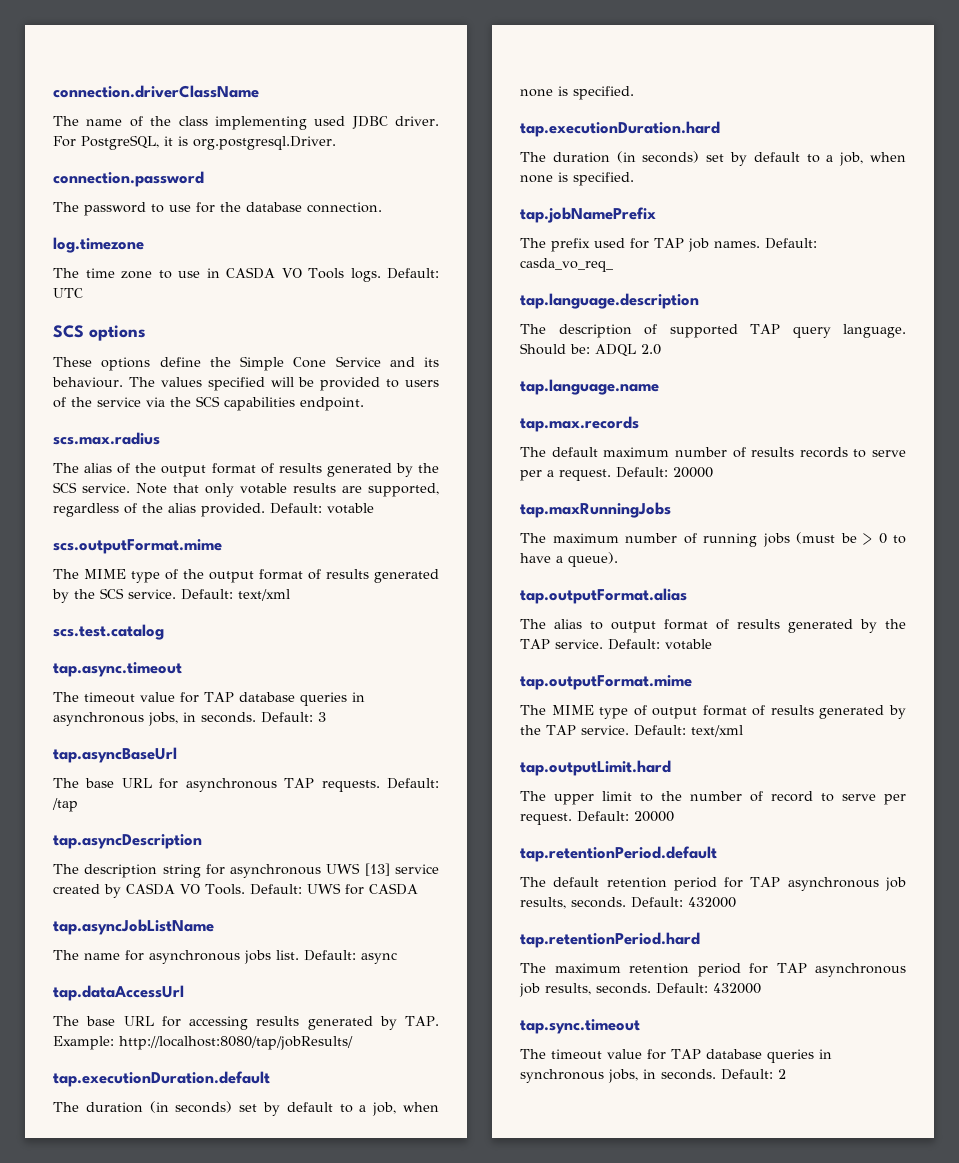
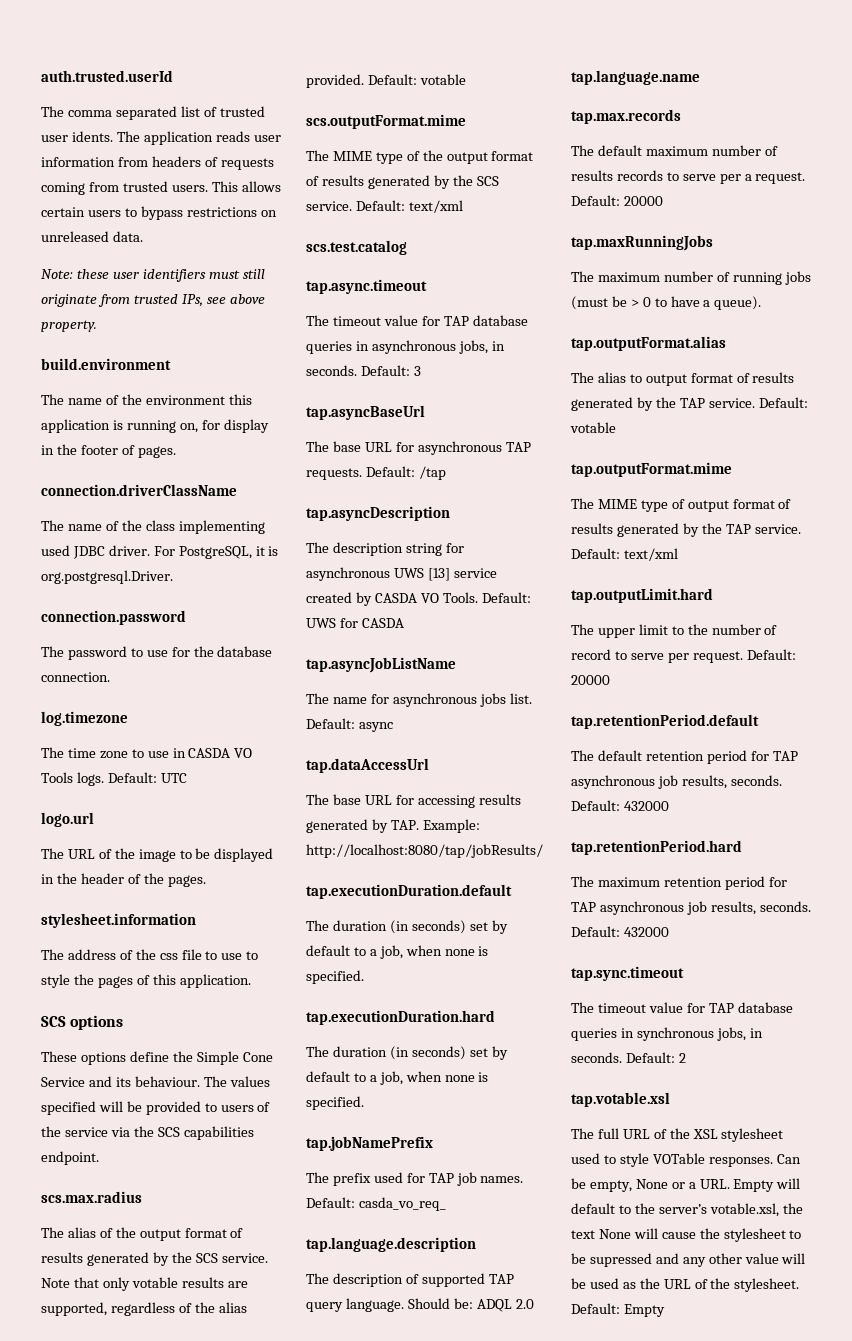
(53, 91) none -> [41,70,173,82] [41,106,265,120] [41,131,281,145] [41,156,274,170] [41,181,281,195] [41,206,277,220] [41,231,143,242] [41,269,265,282] [41,294,265,307] [41,320,97,332] [41,358,171,370] [41,394,252,405] [41,419,269,433] [41,444,176,458] auth.trusted.userId // The comma separated list of trusted user idents. The application reads user information from headers of requests coming from trusted users. This allows certain users to bypass restrictions on unreleased data. // Note: these user identifiers must still originate from trusted IPs, see above property. // build.environment // The name of the environment this application is running on, for display in the footer of pages. //
(83, 293) none -> [41,812,94,827] [41,848,274,862] [41,873,206,887] [41,913,196,928] [41,949,259,960] [41,974,251,988] // logo.url // The URL of the image to be displayed in the header of the pages. // stylesheet.information // The address of the css file to use to style the pages of this application.
(786, 1074) none -> [571,1092,670,1107] [571,1128,784,1142] [571,1153,801,1167] [571,1178,801,1192] [571,1203,803,1217] [571,1228,802,1242] [571,1253,806,1267] [571,1278,800,1292] [571,1303,665,1317] // tap.votable.xsl // The full URL of the XSL stylesheet used to style VOTable responses. Can be empty, None or a URL. Empty will default to the server’s votable.xsl, the text None will cause the stylesheet to be supressed and any other value will be used as the URL of the stylesheet. Default: Empty

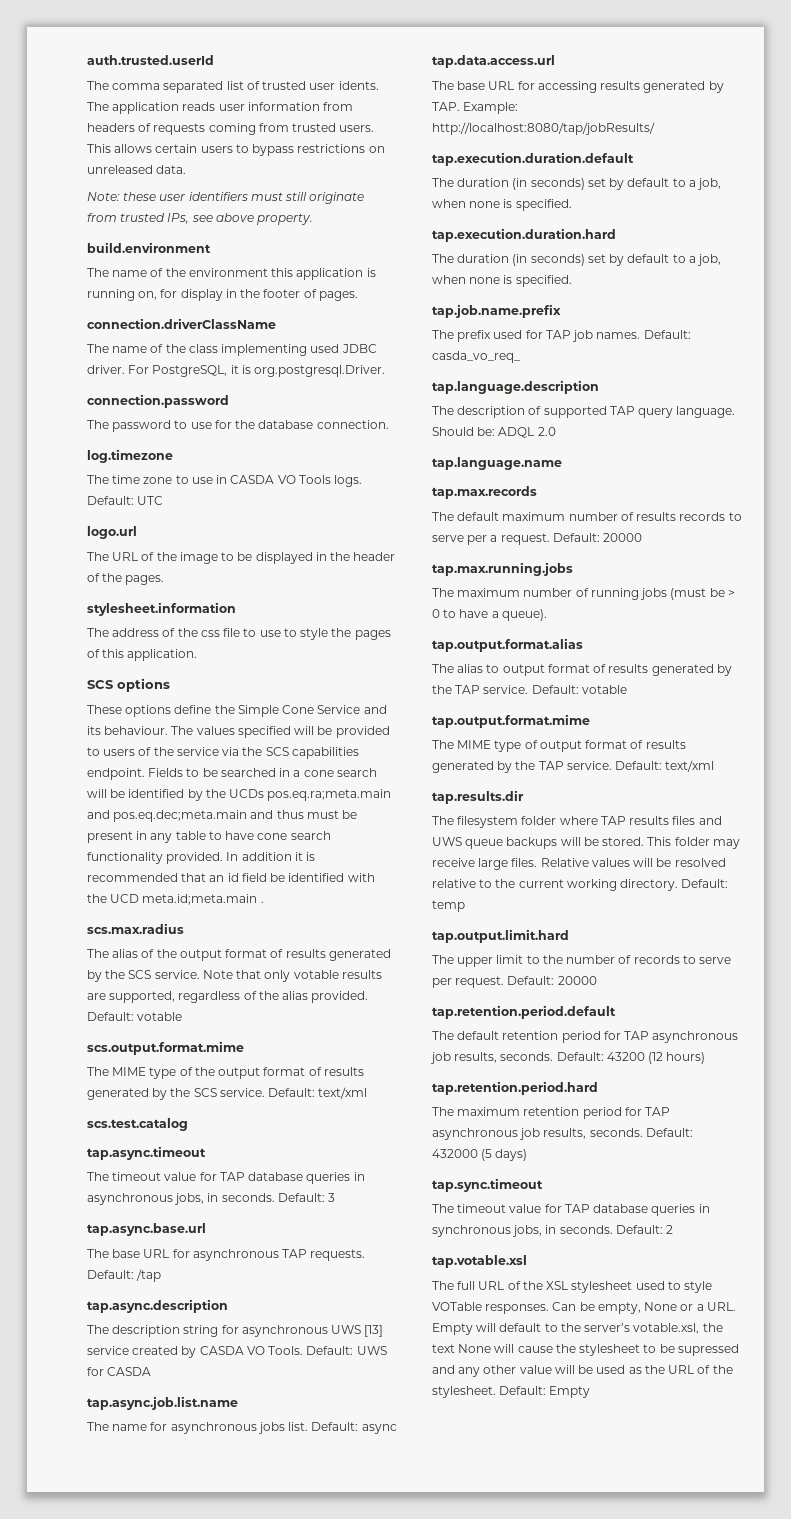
(99, 1158) none -> [148,768,377,777] [87,789,392,801] [87,810,358,822] [87,831,331,843] [87,852,316,864] [87,873,375,882] [87,894,264,905] Fields to be searched in a cone search will be identified by the UCDs pos.eq.ra;meta.main and pos.eq.dec;meta.main and thus must be present in any table to have cone search functionality provided. In addition it is recommended that an id field be identified with the UCD meta.id;meta.main .
[306,114,466,129] scs.outputFormat.mime -> [87,1041,244,1055] scs.output.format.mime
[306,405,425,420] tap.asyncBaseUrl -> [87,1223,206,1236] tap.async.base.url
[306,506,450,521] tap.asyncDescription -> [87,1299,228,1313] tap.async.description
[306,657,456,673] tap.asyncJobListName -> [87,1396,238,1410] tap.async.job.list.name
[306,758,429,773] tap.dataAccessUrl -> [432,55,555,68] tap.data.access.url
[306,884,512,899] tap.executionDuration.default -> [432,152,634,166] tap.execution.duration.default
[306,1010,495,1025] tap.executionDuration.hard -> [432,228,616,242] tap.execution.duration.hard
[306,1136,433,1151] tap.jobNamePrefix -> [432,304,561,318] tap.job.name.prefix
[571,235,713,251] tap.maxRunningJobs -> [432,562,573,576] tap.max.running.jobs
[571,336,726,351] tap.outputFormat.alias -> [432,638,583,652] tap.output.format.alias
[571,462,732,477] tap.outputFormat.mime -> [432,714,590,728] tap.output.format.mime
[571,588,713,603] tap.outputLimit.hard -> [432,790,524,804] [432,816,722,828] [432,837,740,849] [432,858,726,870] [432,879,729,891] [432,900,465,912] [432,929,569,943] tap.results.dir // The filesystem folder where TAP results files and UWS queue backups will be stored. This folder may receive large files. Relative values will be resolved relative to the current working directory. Default: temp // tap.output.limit.hard
[571,649,611,660] record -> [633,955,680,964] records
[571,714,759,729] tap.retentionPeriod.default -> [432,1005,616,1019] tap.retention.period.default
[623,801,669,811] [571,840,742,855] 432000 // tap.retentionPeriod.hard -> [606,1052,706,1064] [432,1081,598,1095] 43200 (12 hours) // tap.retention.period.hard
(669, 932) none -> [481,1149,528,1161] (5 days)

